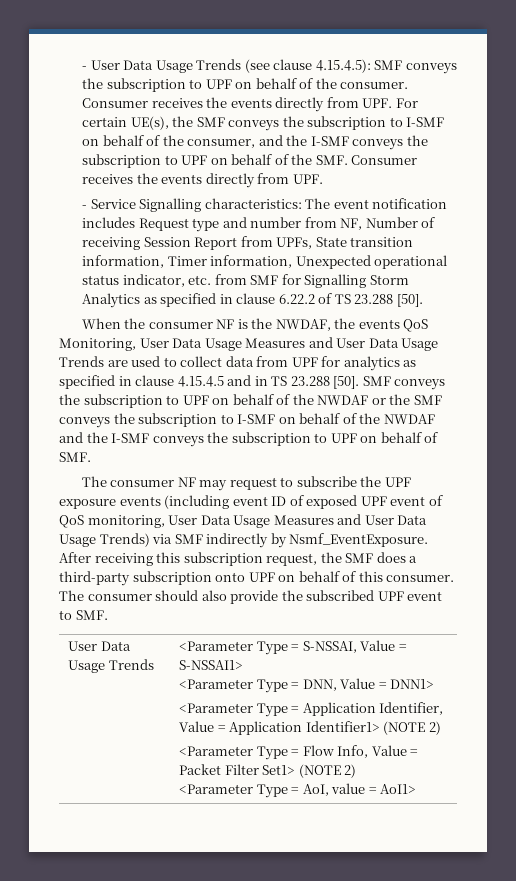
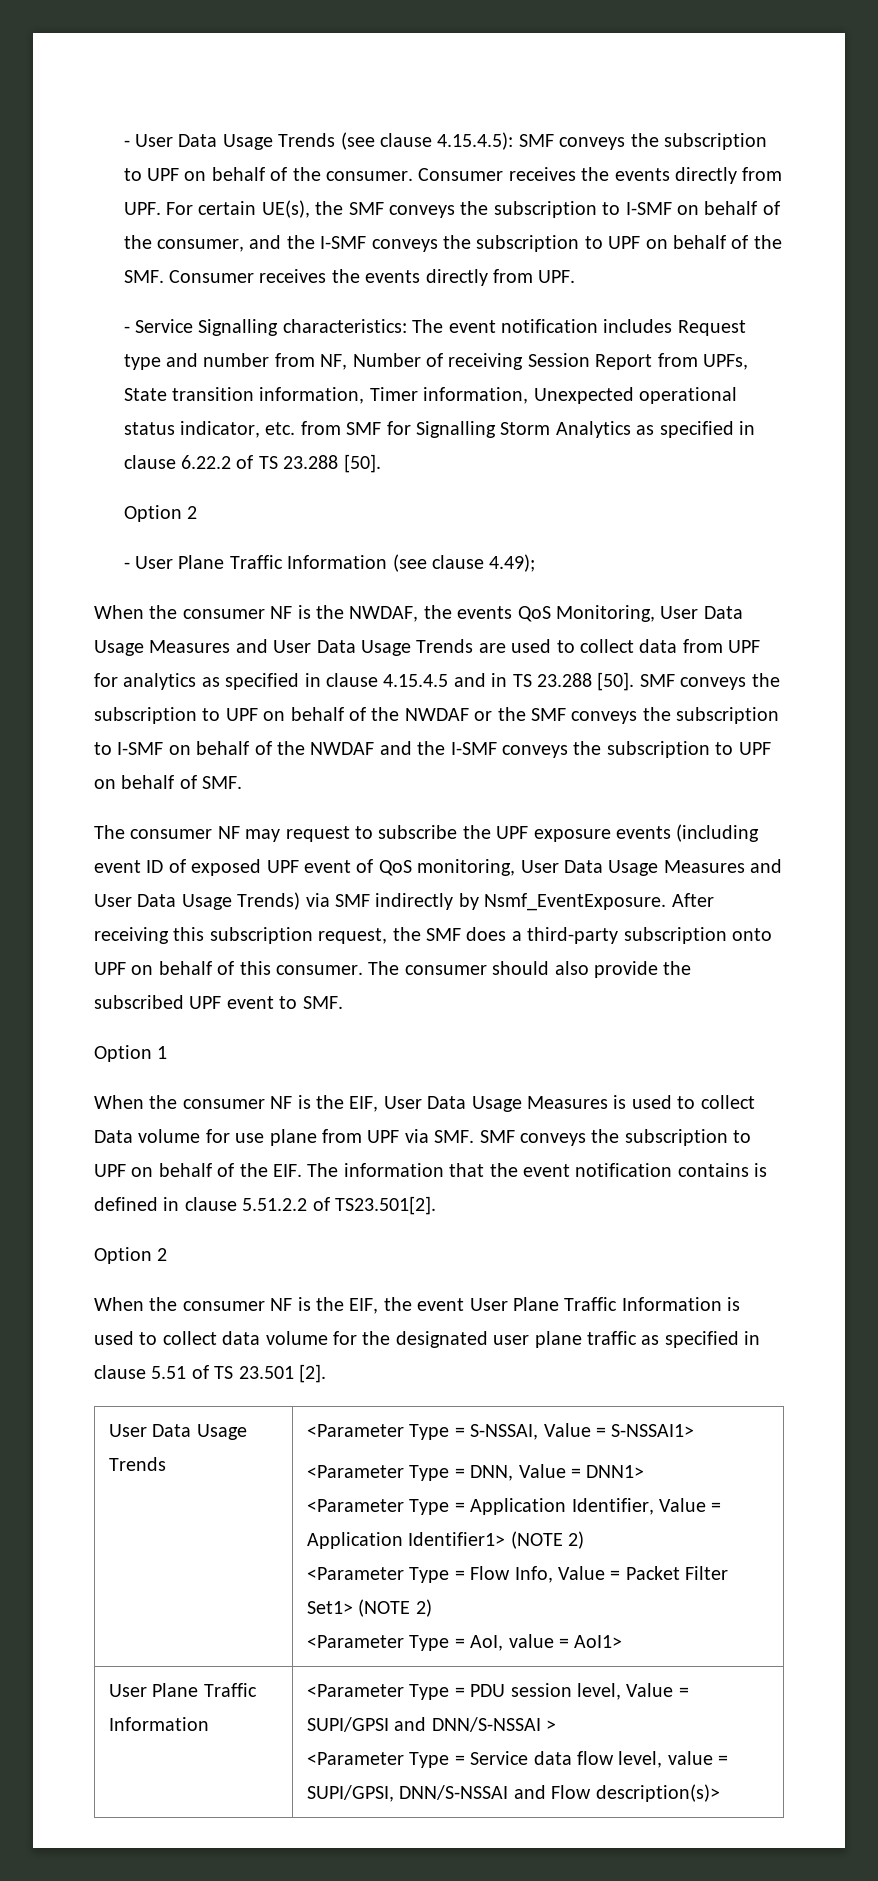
(423, 300) none -> [123,505,197,522] [123,554,536,572] // Option 2 // - User Plane Traffic Information (see clause 4.49);
(108, 615) none -> [94,1045,168,1062] [94,1095,755,1112] [94,1129,752,1146] [94,1163,768,1177] [94,1196,436,1215] [94,1247,168,1264] [94,1297,741,1314] [94,1331,761,1348] [94,1364,326,1383] // Option 1 // When the consumer NF is the EIF, User Data Usage Measures is used to collect Data volume for use plane from UPF via SMF. SMF conveys the subscription to UPF on behalf of the EIF. The information that the event notification contains is defined in clause 5.51.2.2 of TS23.501[2]. // Option 2 // When the consumer NF is the EIF, the event User Plane Traffic Information is used to collect data volume for the designated user plane traffic as specified in clause 5.51 of TS 23.501 [2].
(417, 789) none -> [108,1683,257,1697] [108,1717,209,1731] [306,1683,689,1700] [306,1717,557,1732] [306,1751,729,1768] [306,1784,720,1802] // User Plane Traffic Information | <Parameter Type = PDU session level, Value = SUPI/GPSI and DNN/S-NSSAI > // <Parameter Type = Service data flow level, value = SUPI/GPSI, DNN/S-NSSAI and Flow description(s)>

